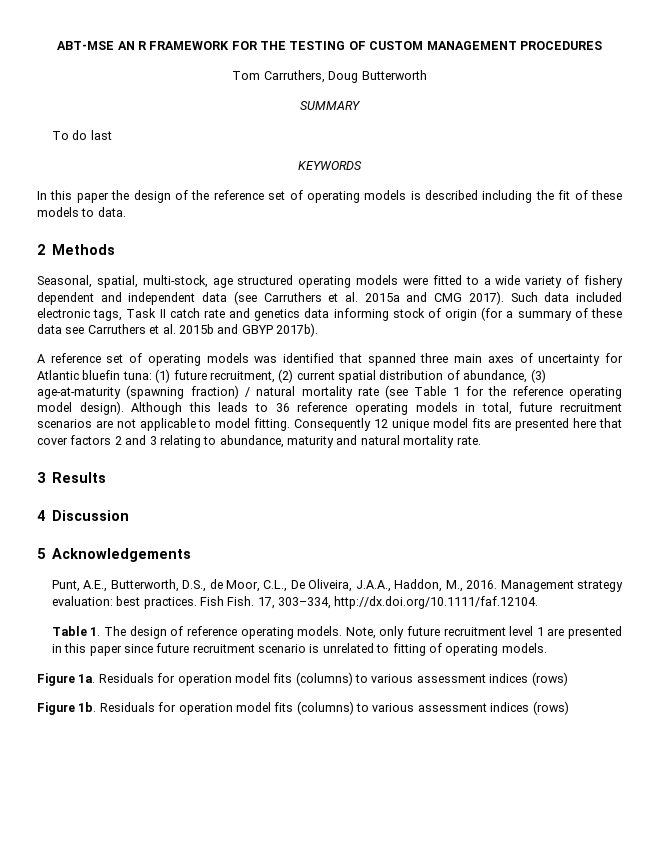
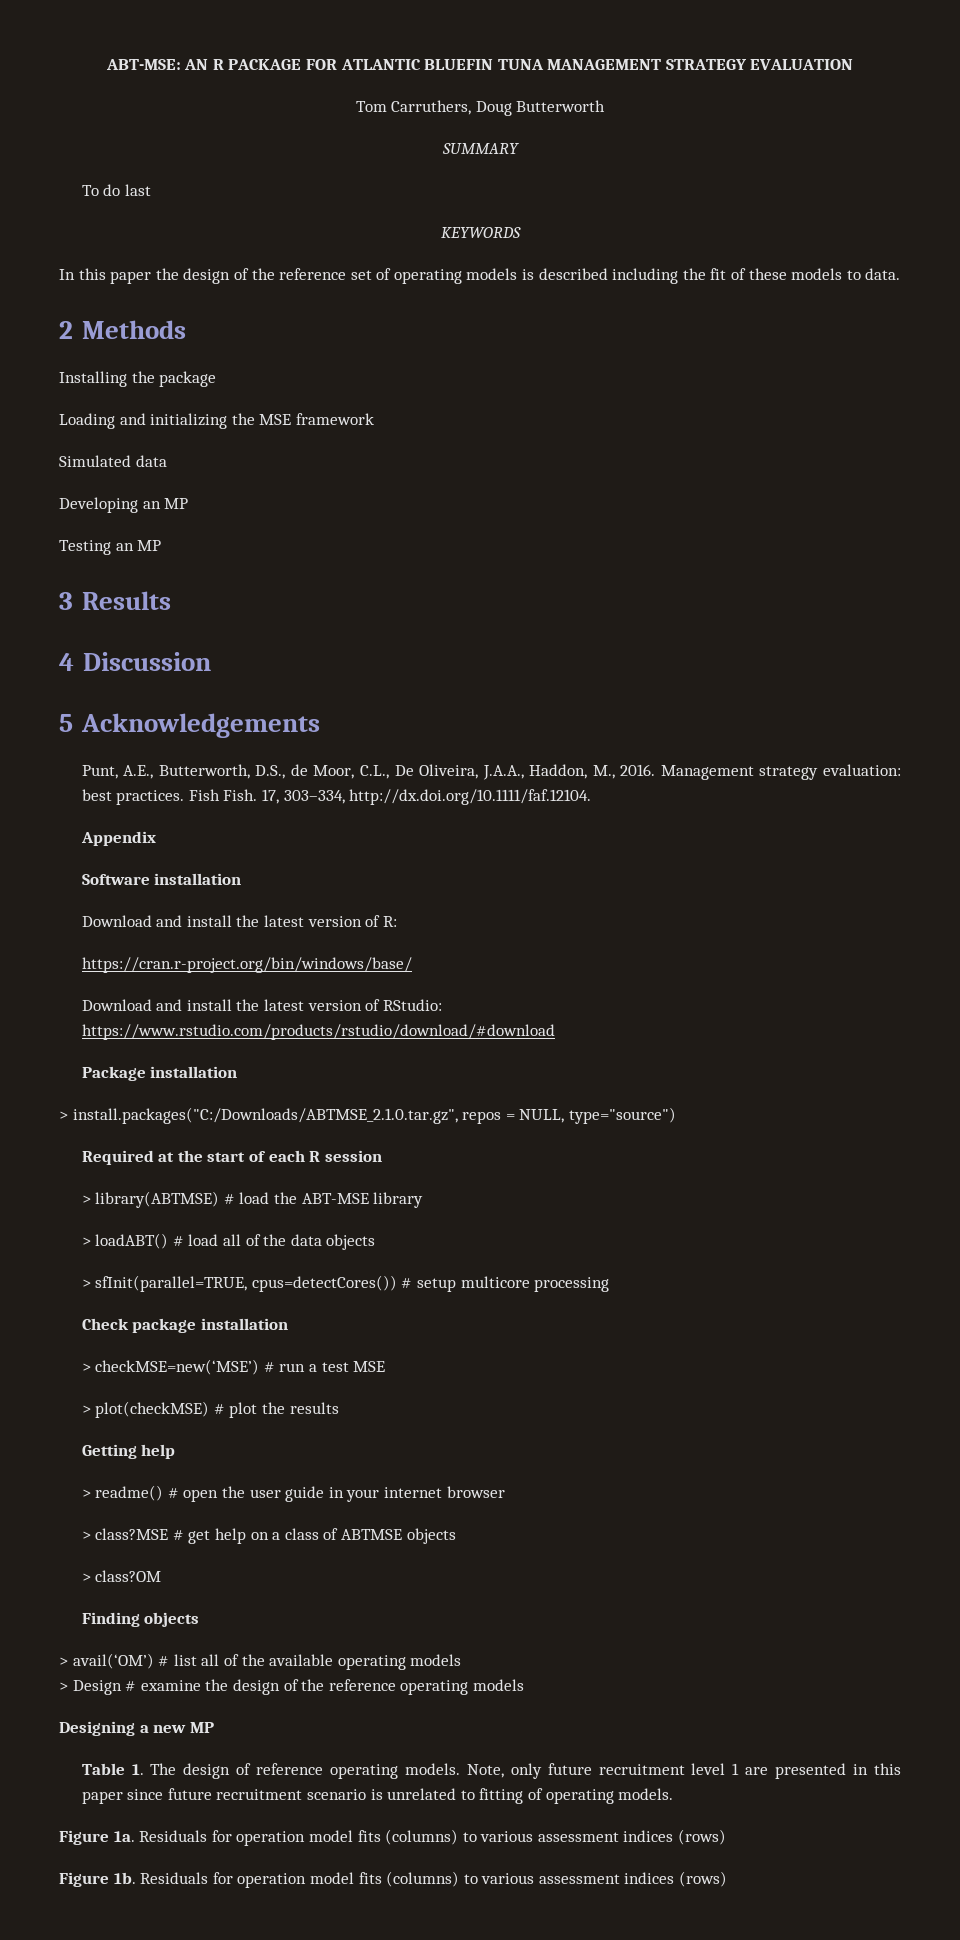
[57,41,115,50] ABT-MSE -> [105,59,181,70] ABT-MSE:
[149,41,602,50] FRAMEWORK FOR THE TESTING OF CUSTOM MANAGEMENT PROCEDURES -> [228,59,854,70] PACKAGE FOR ATLANTIC BLUEFIN TUNA MANAGEMENT STRATEGY EVALUATION
[37,275,623,288] [37,291,623,305] [37,307,622,321] [37,323,318,337] [37,353,624,366] [37,369,546,383] [37,385,623,399] [37,401,623,415] [37,418,622,431] [37,435,481,448] Seasonal, spatial, multi-stock, age structured operating models were fitted to a wide variety of fishery dependent and independent data (see Carruthers et al. 2015a and CMG 2017). Such data included electronic tags, Task II catch rate and genetics data informing stock of origin (for a summary of these data see Carruthers et al. 2015b and GBYP 2017b). // A reference set of operating models was identified that spanned three main axes of uncertainty for Atlantic bluefin tuna: (1) future recruitment, (2) current spatial distribution of abundance, (3) age-at-maturity (spawning fraction) / natural mortality rate (see Table 1 for the reference operating model design). Although this leads to 36 reference operating models in total, future recruitment scenarios are not applicable to model fitting. Consequently 12 unique model fits are presented here that cover factors 2 and 3 relating to abundance, maturity and natural mortality rate. -> [59,371,217,387] [59,413,374,429] [59,455,167,467] [59,497,189,513] [59,540,162,555] Installing the package // Loading and initializing the MSE framework // Simulated data // Developing an MP // Testing an MP
(539, 602) none -> [80,831,156,846] [81,873,242,885] [81,915,397,927] [81,957,412,973] [81,999,442,1011] [81,1024,555,1040] [81,1066,238,1081] [59,1107,676,1124] [81,1150,382,1165] [81,1191,424,1208] [81,1233,376,1250] [81,1275,610,1292] [81,1318,288,1333] [81,1359,386,1375] [81,1401,339,1418] [81,1444,176,1459] [81,1485,505,1502] [81,1528,456,1544] [81,1570,162,1582] [81,1612,200,1627] [59,1653,462,1670] [59,1679,524,1695] [59,1721,214,1736] // Appendix // Software installation // Download and install the latest version of R: // https://cran.r-project.org/bin/windows/base/ // Download and install the latest version of RStudio: https://www.rstudio.com/products/rstudio/download/#download // Package installation // > install.packages("C:/Downloads/ABTMSE_2.1.0.tar.gz", repos = NULL, type="source") // Required at the start of each R session // > library(ABTMSE) # load the ABT-MSE library // > loadABT() # load all of the data objects // > sfInit(parallel=TRUE, cpus=detectCores()) # setup multicore processing // Check package installation // > checkMSE=new(‘MSE’) # run a test MSE // > plot(checkMSE) # plot the results // Getting help // > readme() # open the user guide in your internet browser // > class?MSE # get help on a class of ABTMSE objects // > class?OM // Finding objects // > avail(‘OM’) # list all of the available operating models // > Design # examine the design of the reference operating models // Designing a new MP

